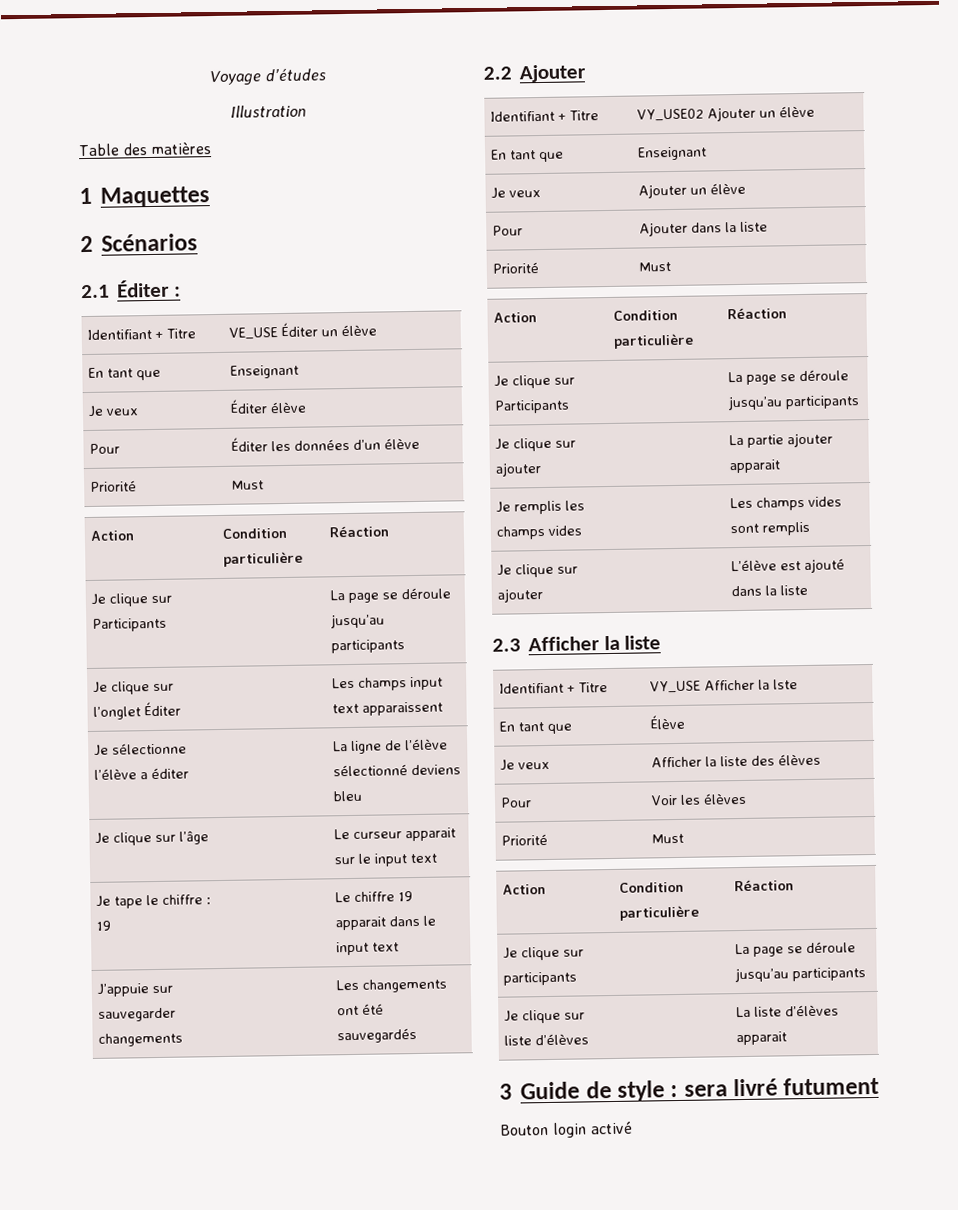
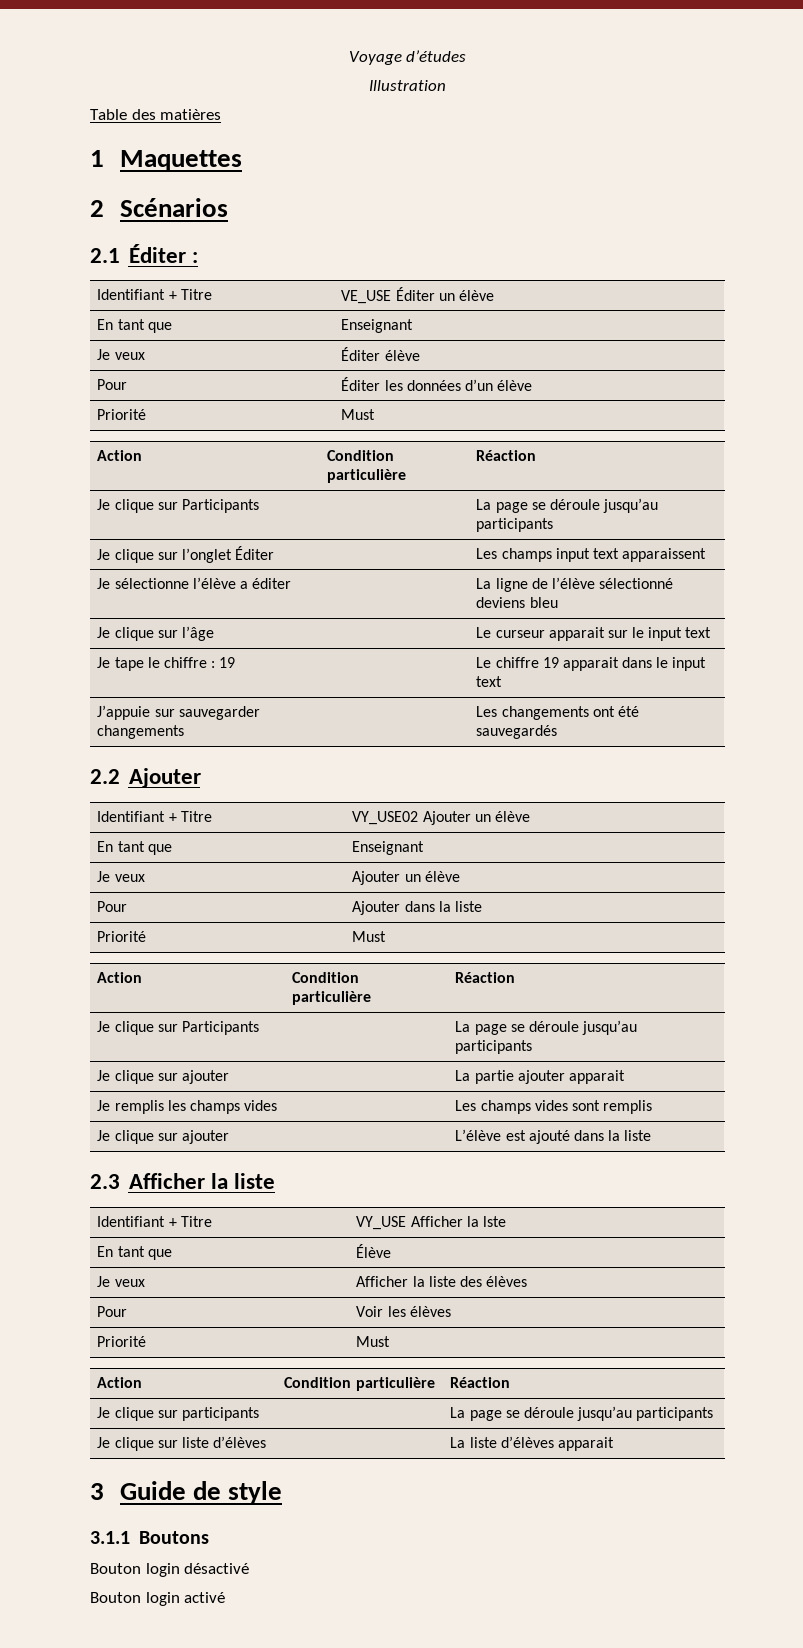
[670,1076,880,1098] : sera livré futument -> [90,1531,209,1544] [90,1563,250,1577] // 3.1.1 Boutons // Bouton login désactivé

